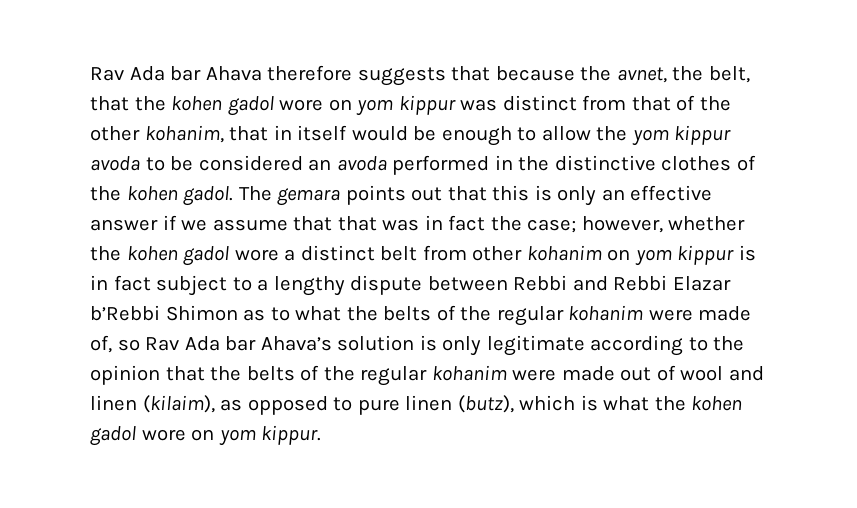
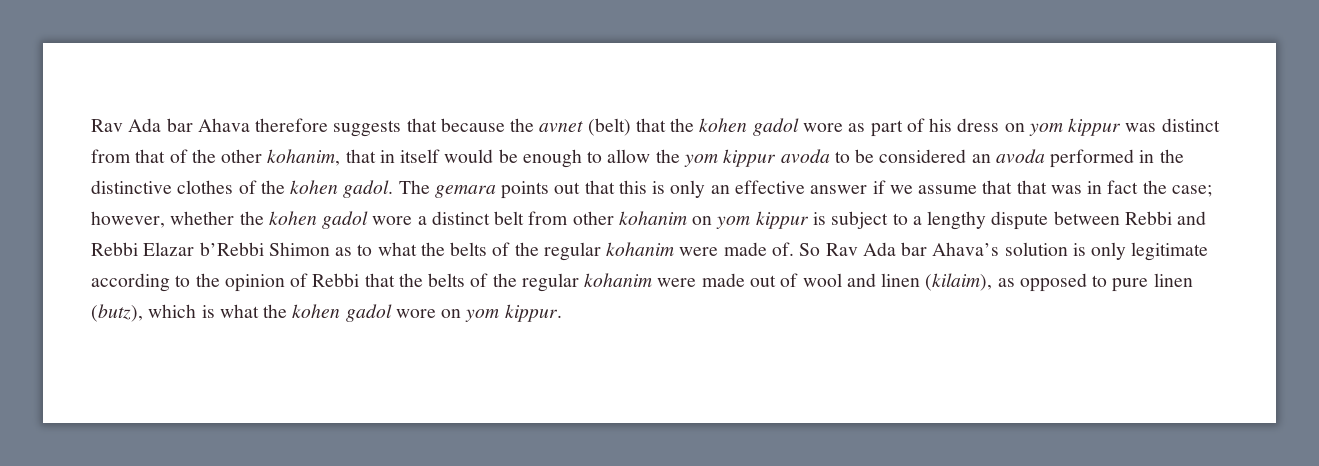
[616,66,750,83] avnet, the belt, -> [539,118,631,136] avnet (belt)
(324, 105) none -> [848,118,1000,137] as part of his dress
[90,275,151,291] in fact -> (826, 218) none
[90,335,140,353] of, so -> [771,242,821,256] of. So
(160, 375) none -> [290,273,360,287] of Rebbi

